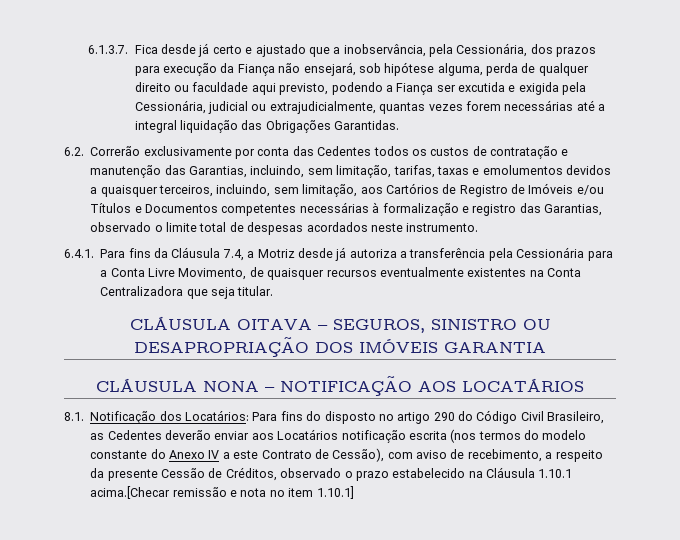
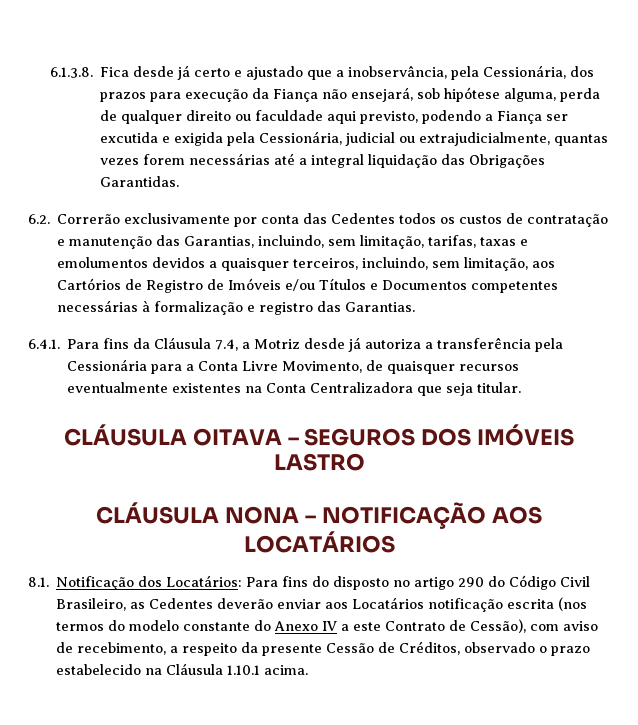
[88,45,129,54] 6.1.3.7. -> [49,67,93,78] 6.1.3.8.
[544,204,602,216] [90,222,479,235] Garantias, observado o limite total de despesas acordados neste instrumento. -> [345,302,416,312] Garantias.
[332,319,551,333] [134,337,309,357] SEGUROS, SINISTRO OU DESAPROPRIAÇÃO -> [304,428,416,446] SEGUROS
[444,342,546,353] GARANTIA -> [273,453,365,471] LASTRO
[90,486,354,499] acima.[Checar remissão e nota no item 1.10.1] -> [264,665,309,675] acima.

